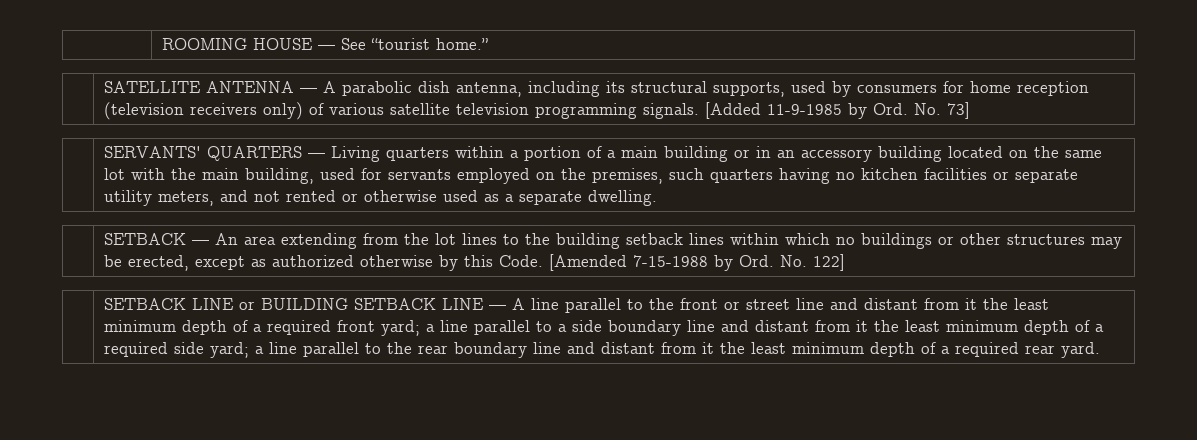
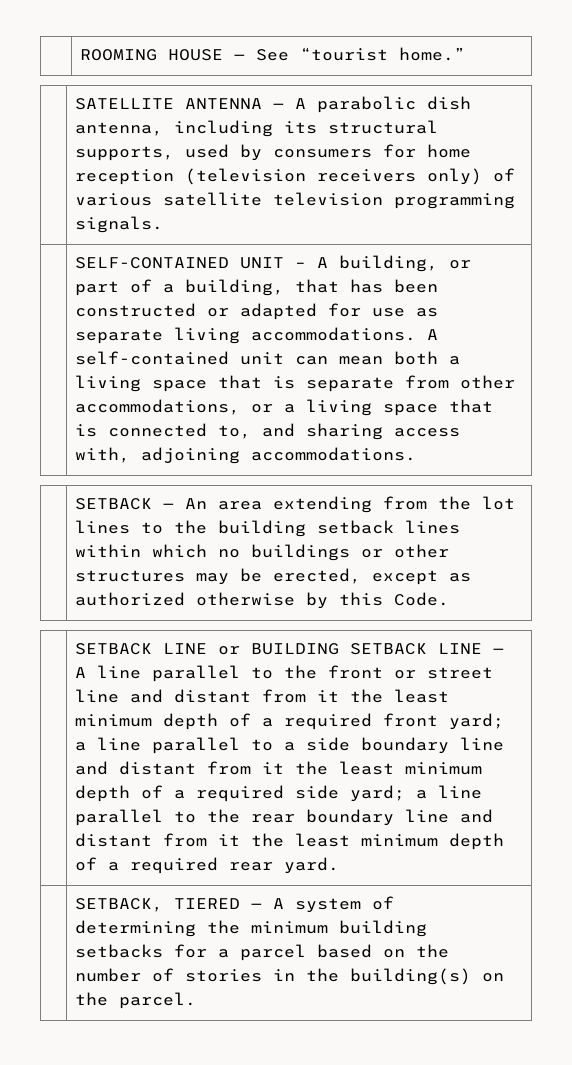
[705,102,971,119] [104,146,1103,162] [104,168,1079,184] [104,190,658,206] [Added 11-9-1985 by Ord. No. 73] // | SERVANTS' QUARTERS — Living quarters within a portion of a main building or in an accessory building located on the same lot with the main building, used for servants employed on the premises, such quarters having no kitchen facilities or separate utility meters, and not rented or otherwise used as a separate dwelling. -> [75,255,472,272] [75,279,439,296] [75,303,439,320] [75,327,439,344] [75,351,461,365] [75,375,516,392] [75,399,494,416] [75,423,461,440] [75,447,417,464] // | SELF-CONTAINED UNIT – A building, or part of a building, that has been constructed or adapted for use as separate living accommodations. A self-contained unit can mean both a living space that is separate from other accommodations, or a living space that is connected to, and sharing access with, adjoining accommodations.
[549,254,846,271] [Amended 7-15-1988 by Ord. No. 122] -> (450, 599) none
(1101, 350) none -> [75,896,395,913] [75,920,428,937] [75,944,450,961] [75,968,505,985] [75,992,197,1009] // | SETBACK, TIERED — A system of determining the minimum building setbacks for a parcel based on the number of stories in the building(s) on the parcel.

